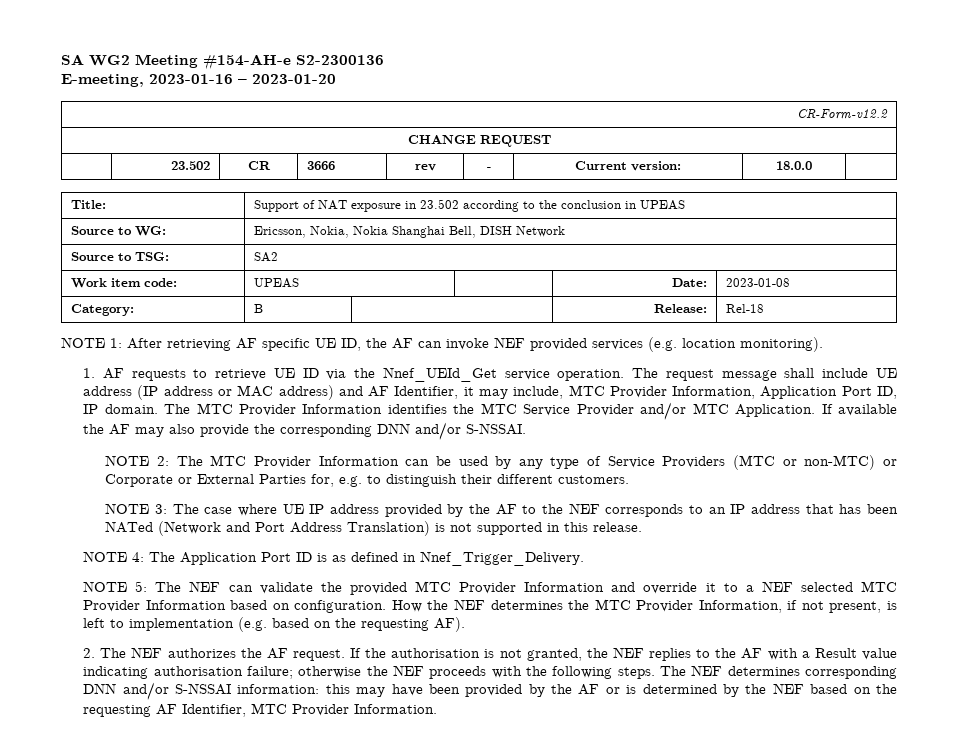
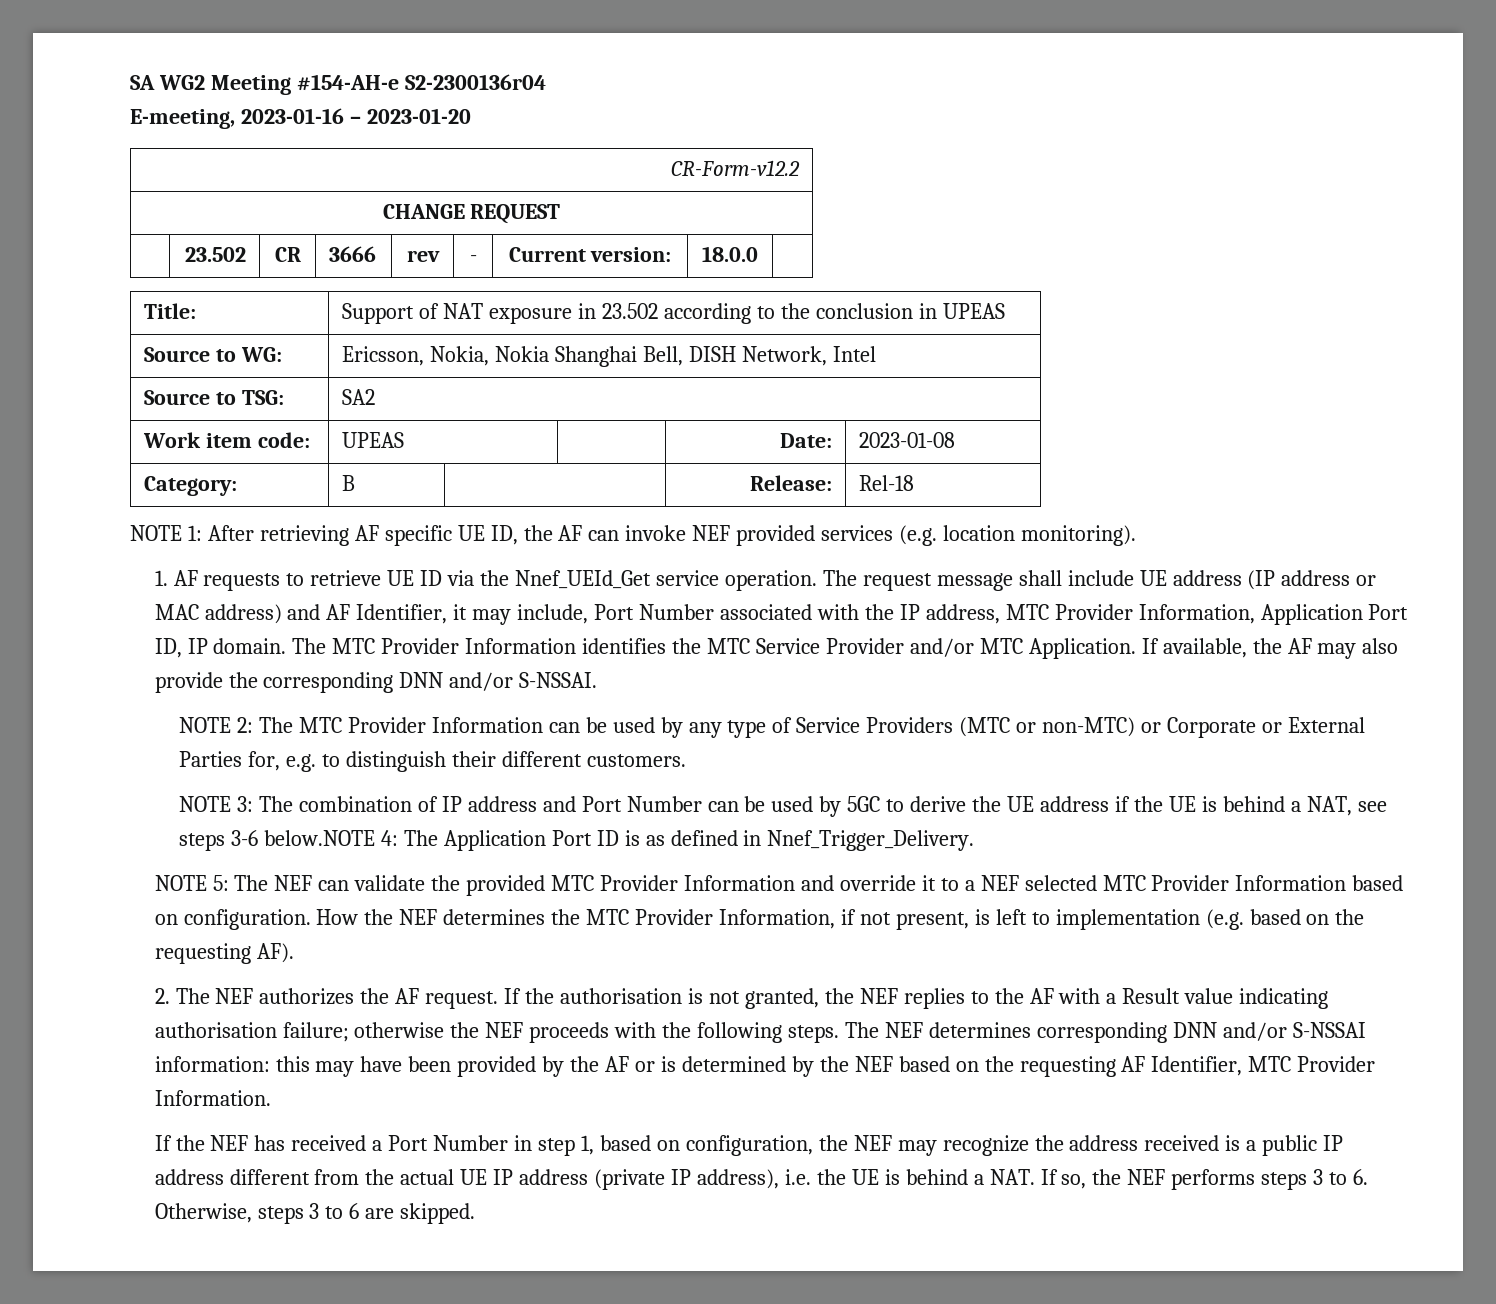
[296,55,384,65] S2-2300136 -> [404,74,546,90] S2-2300136r04
[516,226,566,237] Network -> [741,346,876,366] Network, Intel
(564, 392) none -> [594,604,1000,624] Port Number associated with the IP address,
[838,404,898,416] available -> [1162,638,1247,658] available,
[204,503,898,517] [105,521,643,536] [83,551,128,562] case where UE IP address provided by the AF to the NEF corresponds to an IP address that has been NATed (Network and Port Address Translation) is not supported in this release. // NOTE -> [298,796,1387,817] [179,830,376,851] combination of IP address and Port Number can be used by 5GC to derive the UE address if the UE is behind a NAT, see steps 3-6 below.NOTE
(438, 709) none -> [154,1135,1344,1156] [154,1169,1369,1190] [154,1203,476,1224] // If the NEF has received a Port Number in step 1, based on configuration, the NEF may recognize the address received is a public IP address different from the actual UE IP address (private IP address), i.e. the UE is behind a NAT. If so, the NEF performs steps 3 to 6. Otherwise, steps 3 to 6 are skipped.

